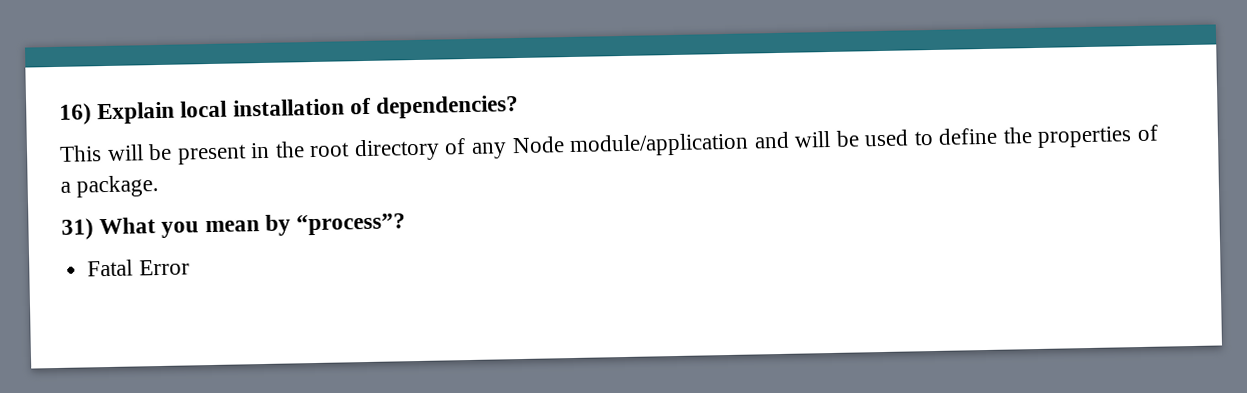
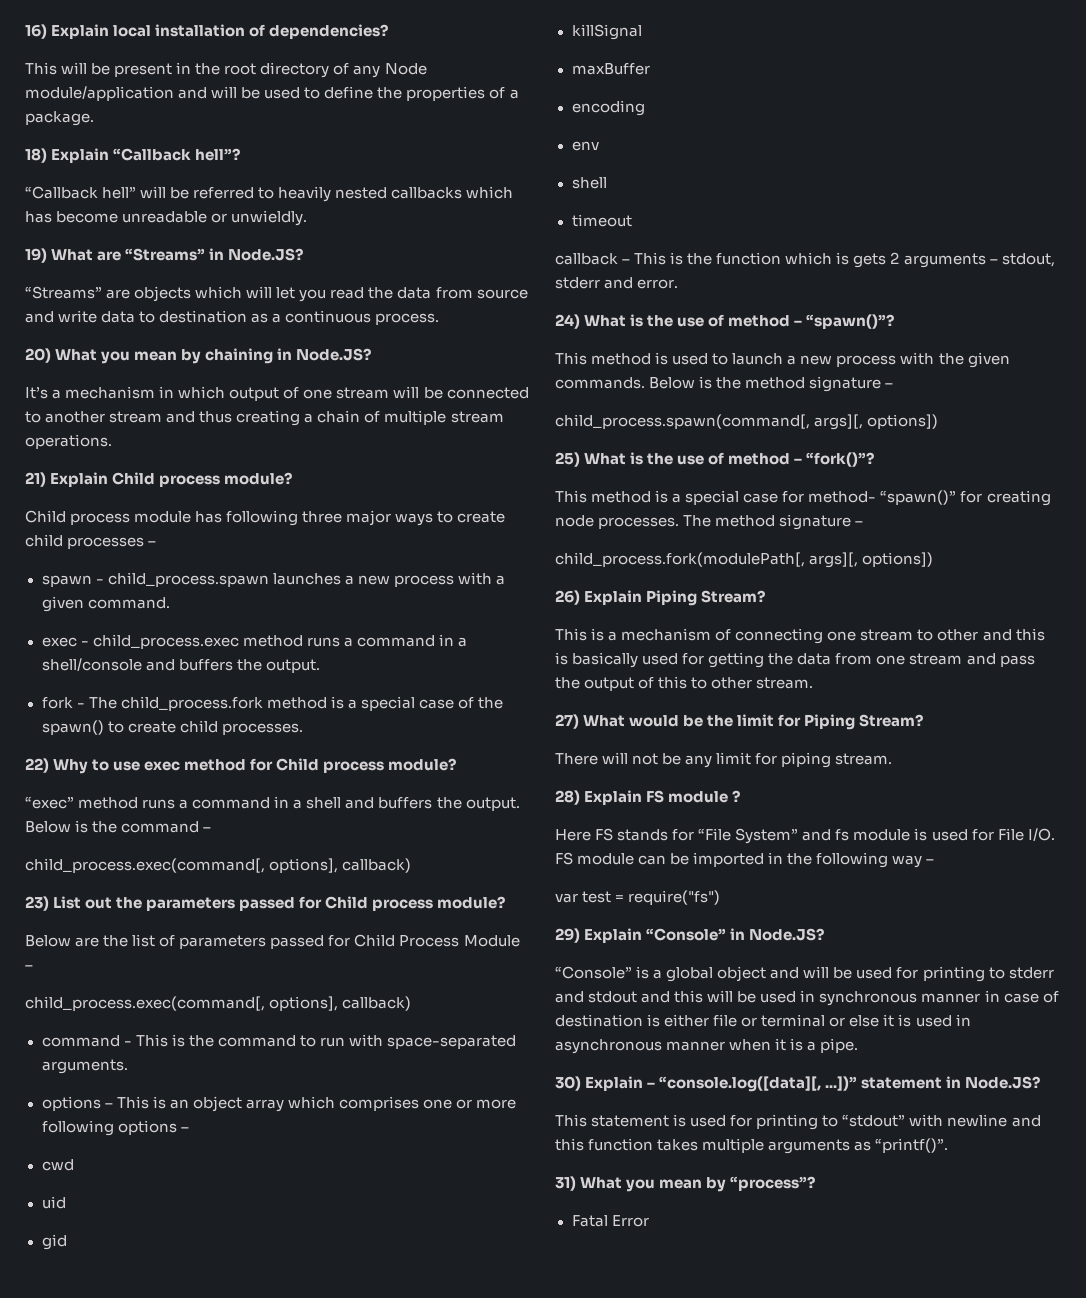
(160, 186) none -> [25,148,241,163] [25,186,514,202] [25,210,308,226] [25,248,304,263] [25,286,528,302] [25,310,440,325] [25,348,372,364] [25,386,529,401] [25,410,504,426] [25,434,112,449] [25,472,293,487] [25,510,506,526] [25,534,157,549] [41,572,505,587] [41,596,170,612] [41,634,467,649] [41,658,320,673] [41,696,504,711] [41,720,303,735] [25,758,457,774] [25,796,520,811] [25,820,212,833] [25,858,412,873] [25,896,506,911] [25,934,520,949] [25,965,33,970] [25,996,412,1011] [41,1034,516,1049] [41,1059,128,1074] [41,1096,517,1112] [41,1120,189,1136] [41,1159,74,1171] [41,1196,66,1209] [41,1234,67,1250] [571,24,642,40] [571,63,650,75] [571,100,645,116] [571,141,599,151] [571,177,607,189] [571,214,632,227] [555,252,1055,268] [555,277,679,289] [555,314,895,329] [555,352,1010,368] [555,376,894,392] [555,414,939,430] [555,452,875,467] [555,490,1051,506] [555,514,864,530] [555,552,934,568] [555,590,766,606] [555,628,1045,644] [555,652,1035,668] [555,676,814,691] [555,714,924,730] [555,752,893,768] [555,790,741,805] [555,828,1055,844] [555,852,935,868] [555,890,721,905] [555,928,825,943] [555,966,1054,982] [555,990,1059,1006] [555,1014,971,1027] [555,1038,859,1054] [555,1076,1041,1092] [555,1114,1041,1130] [555,1138,949,1154] // 18) Explain “Callback hell”? // “Callback hell” will be referred to heavily nested callbacks which has become unreadable or unwieldly. // 19) What are “Streams” in Node.JS? // “Streams” are objects which will let you read the data from source and write data to destination as a continuous process. // 20) What you mean by chaining in Node.JS? // It’s a mechanism in which output of one stream will be connected to another stream and thus creating a chain of multiple stream operations. // 21) Explain Child process module? // Child process module has following three major ways to create child processes – // spawn - child_process.spawn launches a new process with a given command. // exec - child_process.exec method runs a command in a shell/console and buffers the output. // fork - The child_process.fork method is a special case of the spawn() to create child processes. // 22) Why to use exec method for Child process module? // “exec” method runs a command in a shell and buffers the output. Below is the command – // child_process.exec(command[, options], callback) // 23) List out the parameters passed for Child process module? // Below are the list of parameters passed for Child Process Module – // child_process.exec(command[, options], callback) // command - This is the command to run with space-separated arguments. // options – This is an object array which comprises one or more following options – // cwd // uid // gid // killSignal // maxBuffer // encoding // env // shell // timeout // callback – This is the function which is gets 2 arguments – stdout, stderr and error. // 24) What is the use of method – “spawn()”? // This method is used to launch a new process with the given commands. Below is the method signature – // child_process.spawn(command[, args][, options]) // 25) What is the use of method – “fork()”? // This method is a special case for method- “spawn()” for creating node processes. The method signature – // child_process.fork(modulePath[, args][, options]) // 26) Explain Piping Stream? // This is a mechanism of connecting one stream to other and this is basically used for getting the data from one stream and pass the output of this to other stream. // 27) What would be the limit for Piping Stream? // There will not be any limit for piping stream. // 28) Explain FS module ? // Here FS stands for “File System” and fs module is used for File I/O. FS module can be imported in the following way – // var test = require("fs") // 29) Explain “Console” in Node.JS? // “Console” is a global object and will be used for printing to stderr and stdout and this will be used in synchronous manner in case of destination is either file or terminal or else it is used in asynchronous manner when it is a pipe. // 30) Explain – “console.log([data][, ...])” statement in Node.JS? // This statement is used for printing to “stdout” with newline and this function takes multiple arguments as “printf()”.

